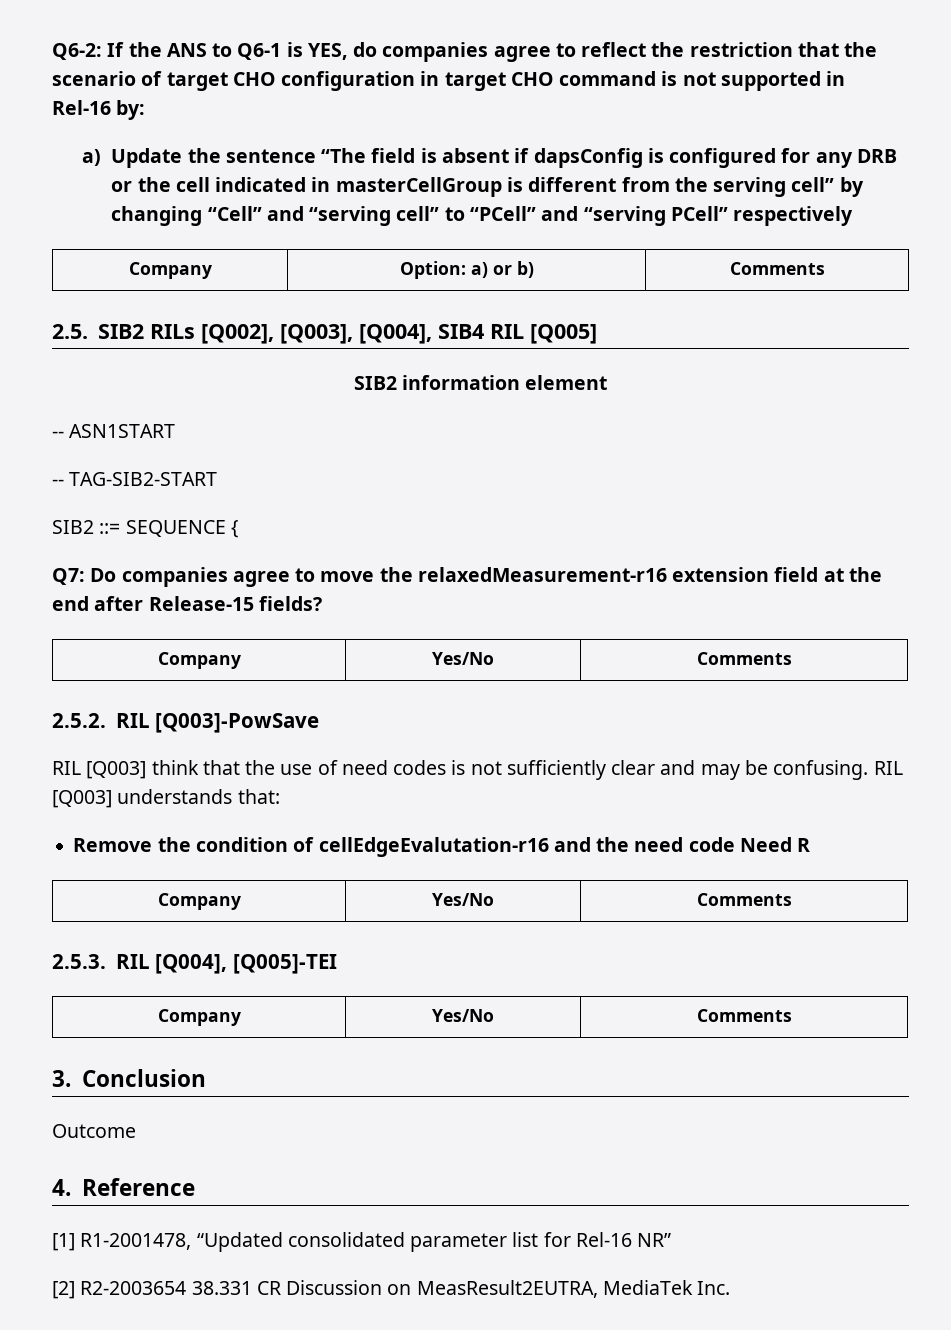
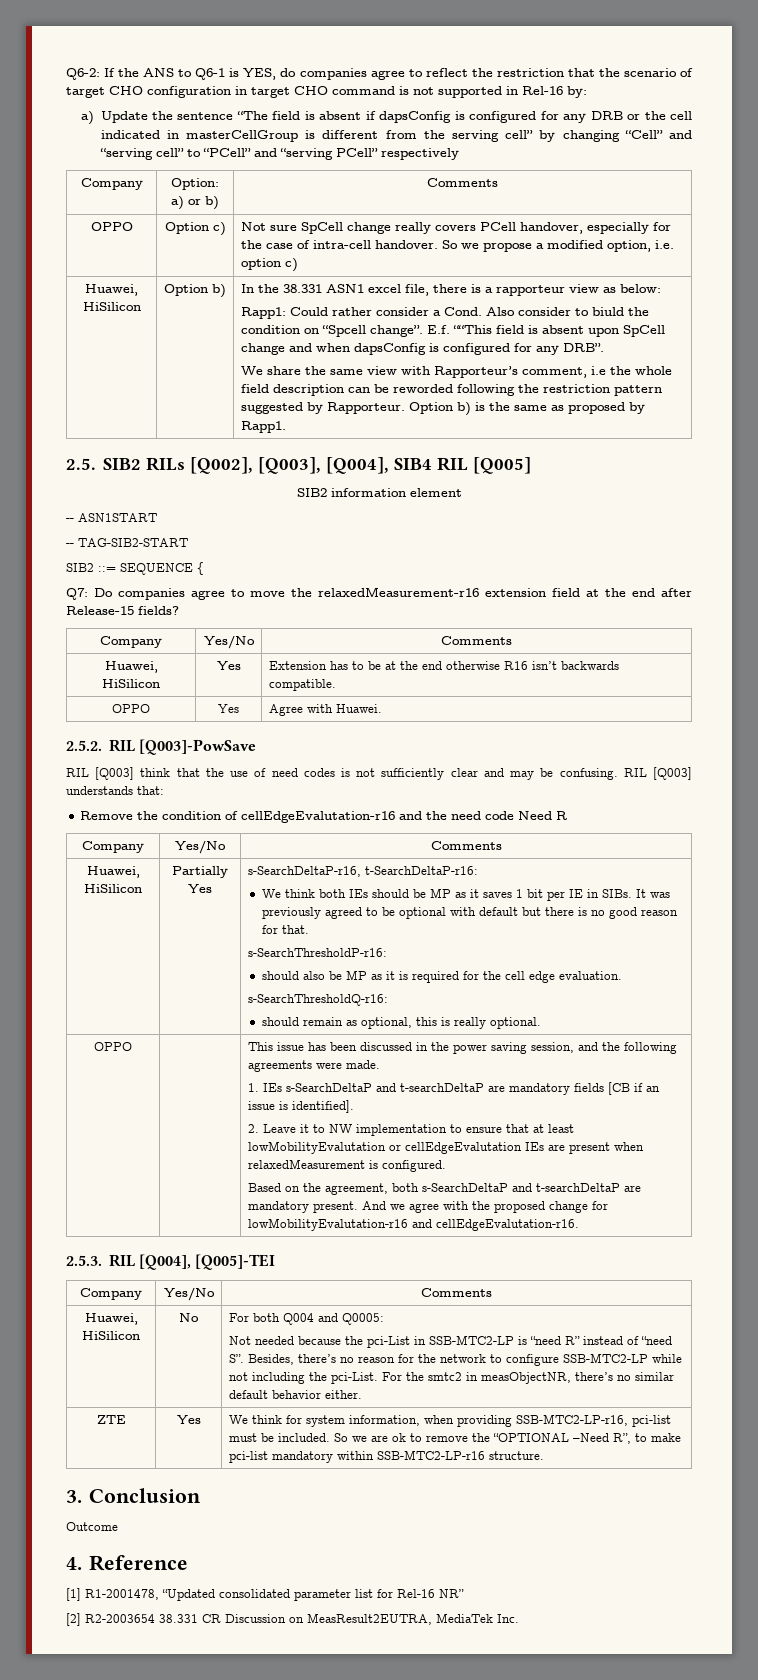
(825, 268) none -> [90,222,133,231] [164,222,226,236] [240,222,671,234] [240,240,674,252] [240,258,298,272] [85,284,138,296] [82,302,141,311] [164,284,226,298] [240,284,661,296] [240,307,649,319] [240,325,665,337] [240,343,604,355] [240,366,672,378] [240,384,662,396] [240,402,645,416] [240,421,286,433] // OPPO | Option c) | Not sure SpCell change really covers PCell handover, especially for the case of intra-cell handover. So we propose a modified option, i.e. option c) // Huawei, HiSilicon | Option b) | In the 38.331 ASN1 excel file, there is a rapporteur view as below: // Rapp1: Could rather consider a Cond. Also consider to biuld the condition on “Spcell change”. E.f. ““This field is absent upon SpCell change and when dapsConfig is configured for any DRB”. // We share the same view with Rapporteur’s comment, i.e the whole field description can be reworded following the restriction pattern suggested by Rapporteur. Option b) is the same as proposed by Rapp1.
(792, 658) none -> [104,661,158,673] [102,679,160,688] [216,661,241,670] [268,661,619,670] [268,679,336,691] [112,704,150,713] [218,704,239,713] [268,704,382,716] // Huawei, HiSilicon | Yes | Extension has to be at the end otherwise R16 isn’t backwards compatible. // OPPO | Yes | Agree with Huawei.
(792, 899) none -> [86,866,140,878] [84,884,142,893] [172,866,228,878] [188,884,212,893] [247,866,478,877] [261,888,670,901] [261,907,678,919] [261,925,309,934] [247,948,387,957] [261,970,622,983] [247,994,388,1006] [261,1017,541,1029] [94,1042,132,1051] [247,1042,677,1054] [247,1060,380,1072] [247,1082,660,1095] [247,1100,354,1113] [247,1124,574,1136] [247,1141,644,1154] [247,1159,446,1172] [247,1183,641,1195] [247,1201,608,1213] [247,1218,579,1231] // Huawei, HiSilicon | Partially Yes | s-SearchDeltaP-r16, t-SearchDeltaP-r16: // We think both IEs should be MP as it saves 1 bit per IE in SIBs. It was previously agreed to be optional with default but there is no good reason for that. // s-SearchThresholdP-r16: // should also be MP as it is required for the cell edge evaluation. // s-SearchThresholdQ-r16: // should remain as optional, this is really optional. // OPPO | | This issue has been discussed in the power saving session, and the following agreements were made. // 1. IEs s-SearchDeltaP and t-searchDeltaP are mandatory fields [CB if an issue is identified]. // 2. Leave it to NW implementation to ensure that at least lowMobilityEvalutation or cellEdgeEvalutation IEs are present when relaxedMeasurement is configured. // Based on the agreement, both s-SearchDeltaP and t-searchDeltaP are mandatory present. And we agree with the proposed change for lowMobilityEvalutation-r16 and cellEdgeEvalutation-r16.
(792, 1015) none -> [84,1313,138,1325] [82,1331,140,1340] [179,1313,199,1322] [228,1313,384,1325] [228,1335,672,1348] [228,1353,682,1366] [228,1372,674,1384] [228,1390,362,1399] [96,1415,126,1424] [176,1415,201,1424] [228,1414,671,1427] [228,1433,681,1444] [228,1450,544,1463] // Huawei, HiSilicon | No | For both Q004 and Q0005: // Not needed because the pci-List in SSB-MTC2-LP is “need R” instead of “need S”. Besides, there’s no reason for the network to configure SSB-MTC2-LP while not including the pci-List. For the smtc2 in measObjectNR, there’s no similar default behavior either. // ZTE | Yes | We think for system information, when providing SSB-MTC2-LP-r16, pci-list must be included. So we are ok to remove the “OPTIONAL –Need R”, to make pci-list mandatory within SSB-MTC2-LP-r16 structure.

